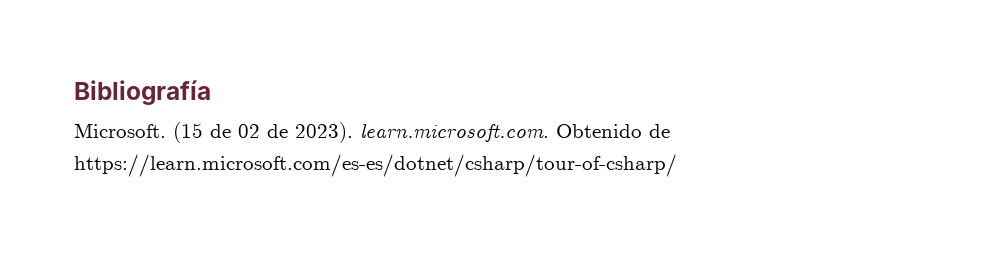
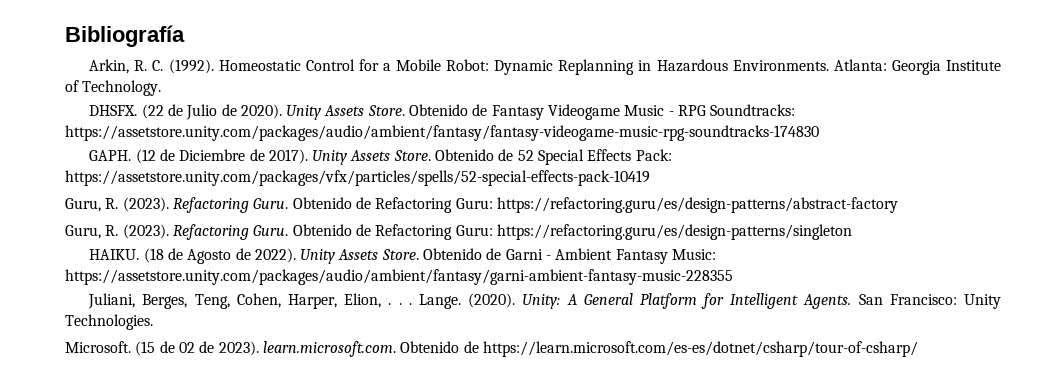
(211, 92) none -> [89,59,1002,75] [65,80,162,96] [89,104,796,120] [65,125,819,141] [89,149,672,165] [65,170,650,186] [65,197,898,213] [65,224,852,240] [89,248,717,264] [65,269,733,285] [88,293,1001,309] [65,314,153,330] // Arkin, R. C. (1992). Homeostatic Control for a Mobile Robot: Dynamic Replanning in Hazardous Environments. Atlanta: Georgia Institute of Technology. // DHSFX. (22 de Julio de 2020). Unity Assets Store. Obtenido de Fantasy Videogame Music - RPG Soundtracks: https://assetstore.unity.com/packages/audio/ambient/fantasy/fantasy-videogame-music-rpg-soundtracks-174830 // GAPH. (12 de Diciembre de 2017). Unity Assets Store. Obtenido de 52 Special Effects Pack: https://assetstore.unity.com/packages/vfx/particles/spells/52-special-effects-pack-10419 // Guru, R. (2023). Refactoring Guru. Obtenido de Refactoring Guru: https://refactoring.guru/es/design-patterns/abstract-factory // Guru, R. (2023). Refactoring Guru. Obtenido de Refactoring Guru: https://refactoring.guru/es/design-patterns/singleton // HAIKU. (18 de Agosto de 2022). Unity Assets Store. Obtenido de Garni - Ambient Fantasy Music: https://assetstore.unity.com/packages/audio/ambient/fantasy/garni-ambient-fantasy-music-228355 // Juliani, Berges, Teng, Cohen, Harper, Elion, . . . Lange. (2020). Unity: A General Platform for Intelligent Agents. San Francisco: Unity Technologies.

